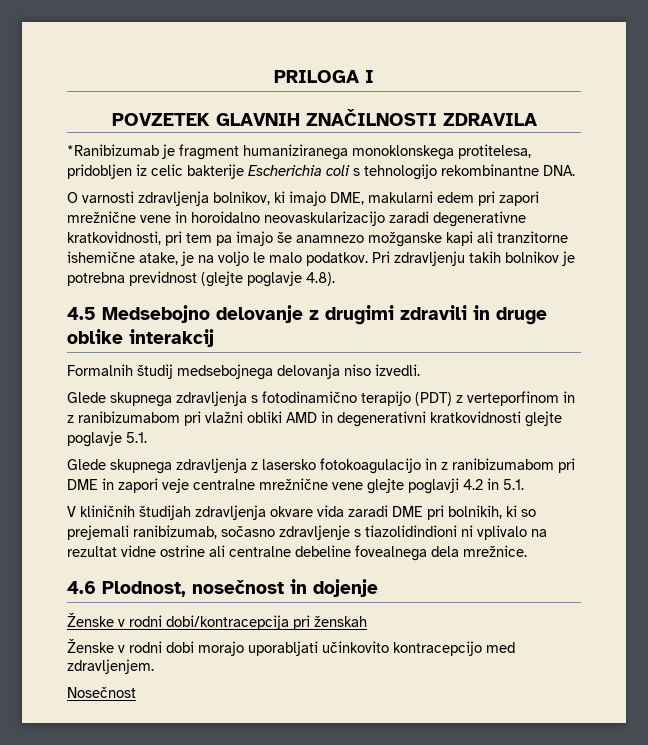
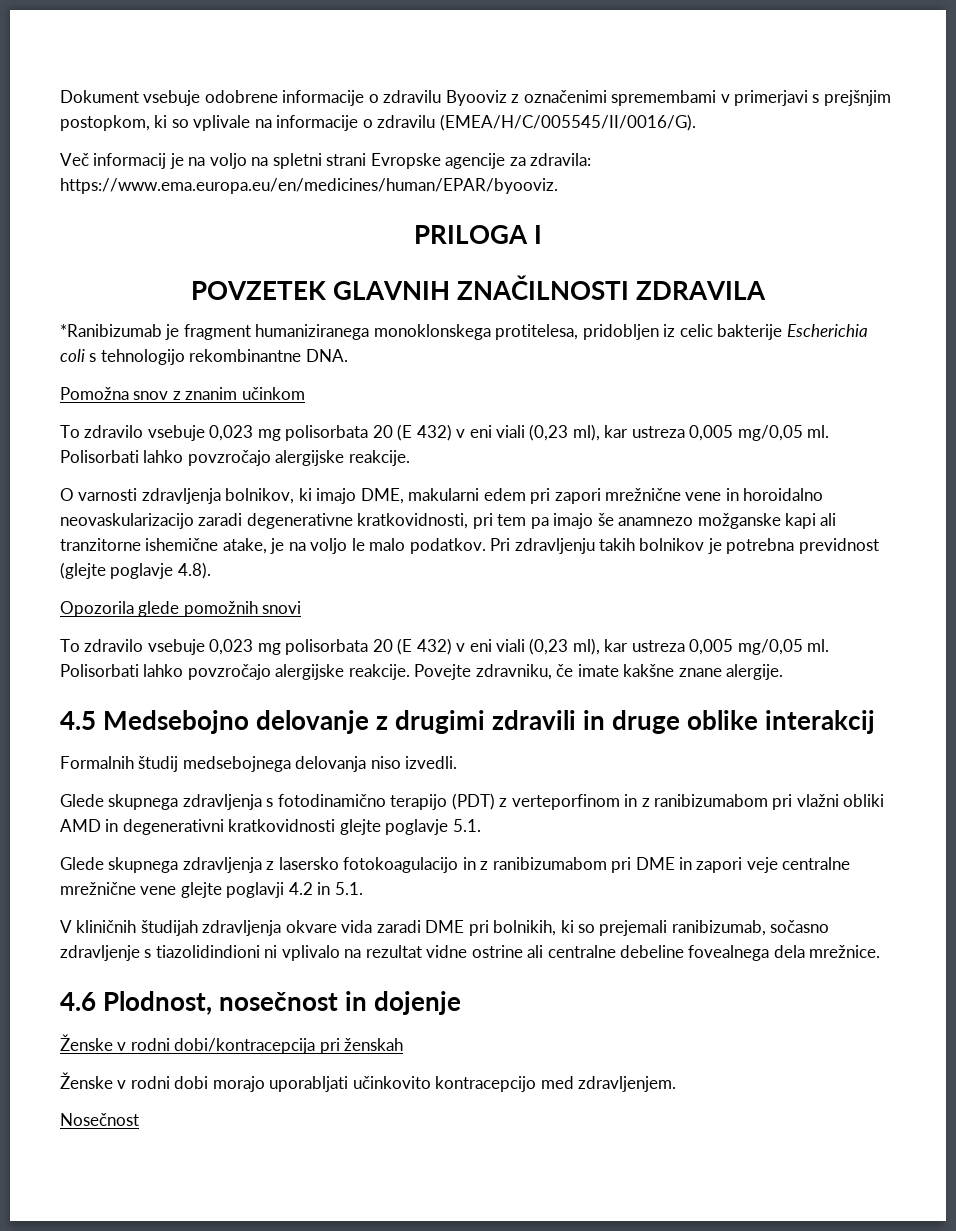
(274, 76) none -> [60,90,891,106] [60,114,696,131] [60,153,592,169] [60,178,558,194] Dokument vsebuje odobrene informacije o zdravilu Byooviz z označenimi spremembami v primerjavi s prejšnjim postopkom, ki so vplivale na informacije o zdravilu (EMEA/H/C/005545/II/0016/G). // Več informacij je na voljo na spletni strani Evropske agencije za zdravila: https://www.ema.europa.eu/en/medicines/human/EPAR/byooviz. //
(575, 170) none -> [60,387,305,400] [60,424,830,441] [60,450,410,466] // Pomožna snov z znanim učinkom // To zdravilo vsebuje 0,023 mg polisorbata 20 (E 432) v eni viali (0,23 ml), kar ustreza 0,005 mg/0,05 ml. Polisorbati lahko povzročajo alergijske reakcije.
(335, 279) none -> [60,601,302,617] [60,638,830,655] [60,664,784,680] // Opozorila glede pomožnih snovi // To zdravilo vsebuje 0,023 mg polisorbata 20 (E 432) v eni viali (0,23 ml), kar ustreza 0,005 mg/0,05 ml. Polisorbati lahko povzročajo alergijske reakcije. Povejte zdravniku, če imate kakšne znane alergije.

